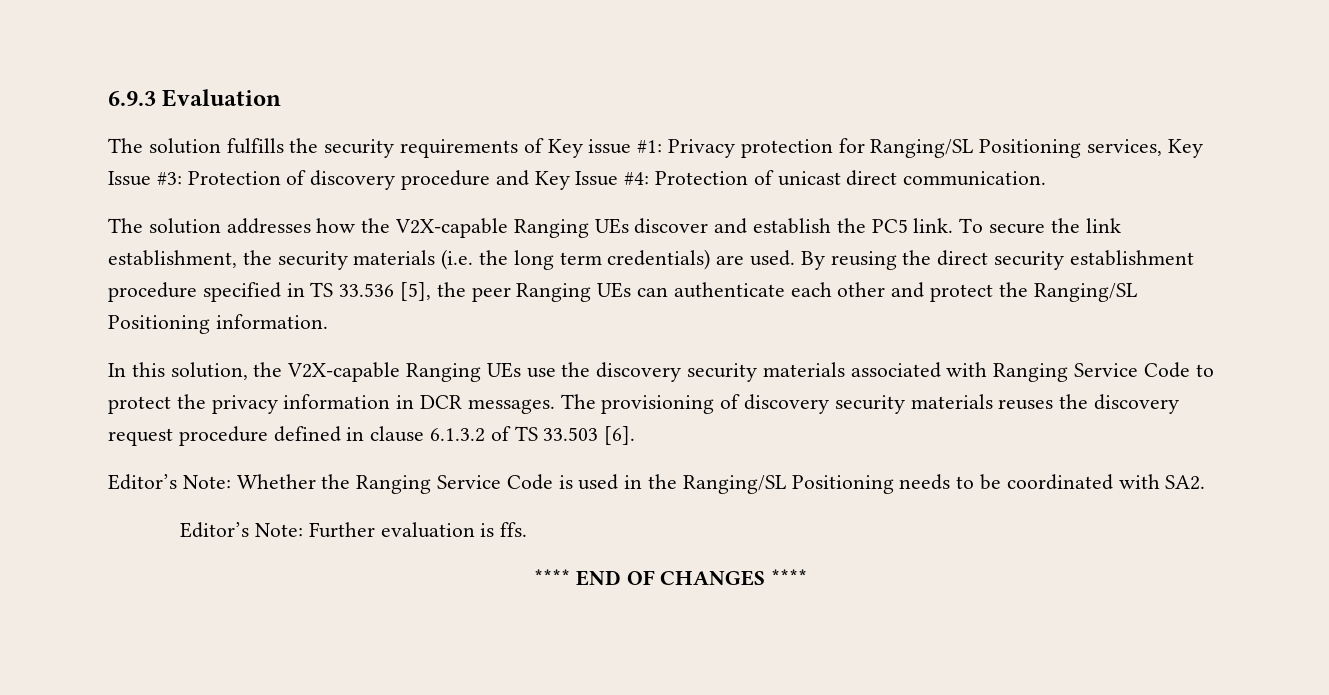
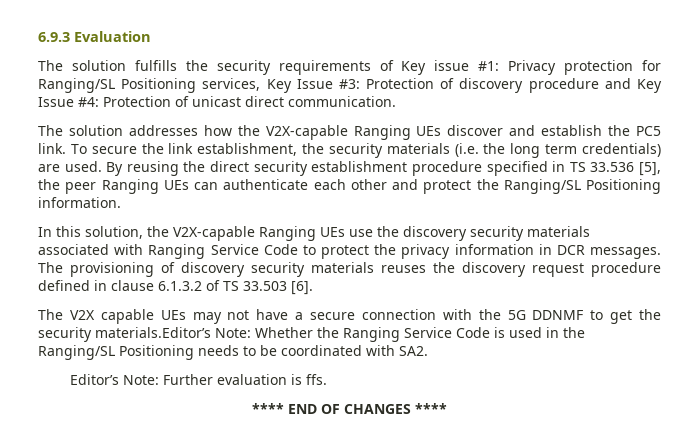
[108,474,177,490] Editor’s -> [38,309,661,324] [38,327,211,342] The V2X capable UEs may not have a secure connection with the 5G DDNMF to get the security materials.Editor’s

